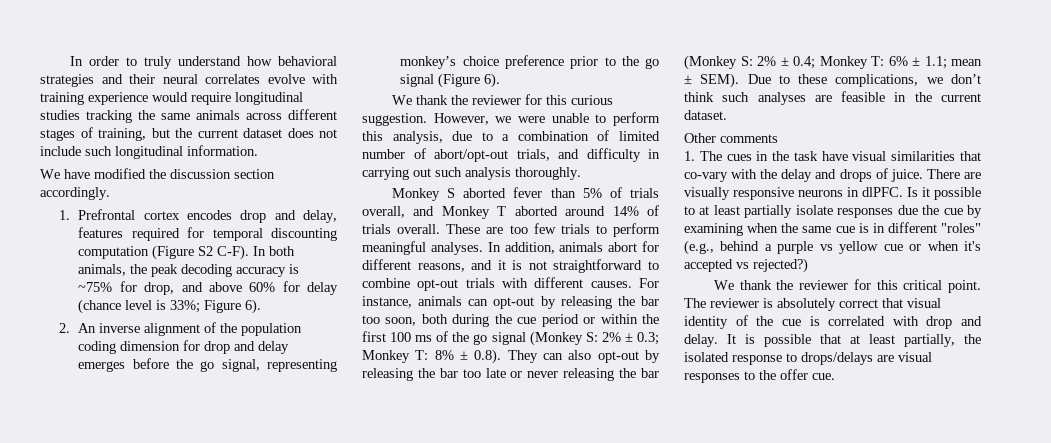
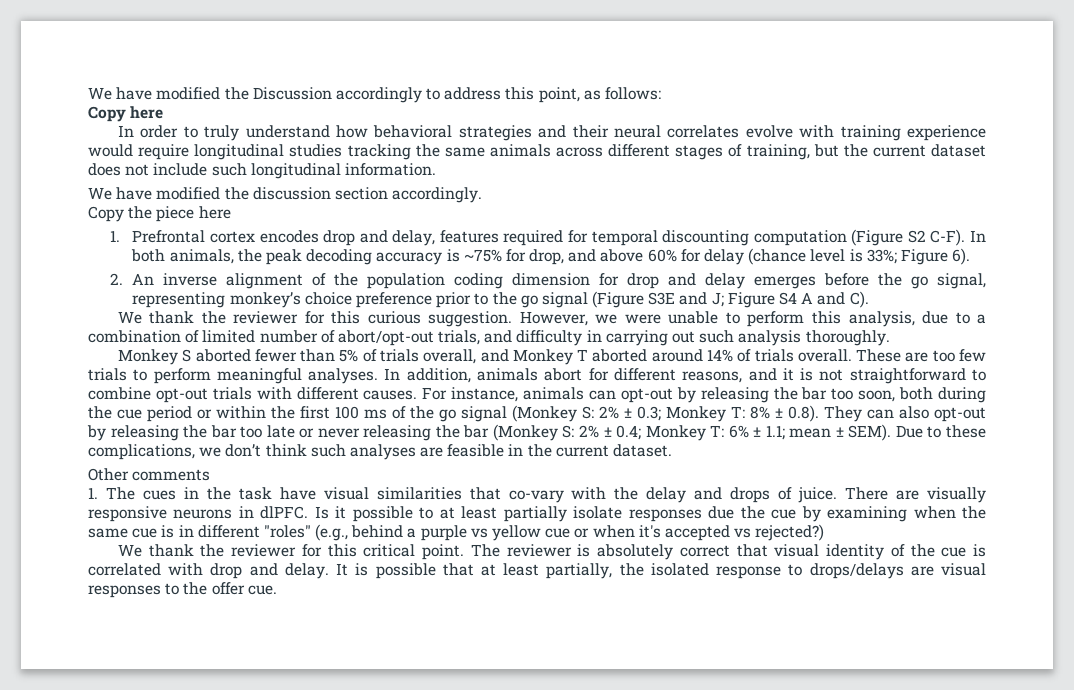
(69, 61) none -> [88,87,662,103] [88,106,164,122] We have modified the Discussion accordingly to address this point, as follows: // Copy here //
(110, 193) none -> [88,206,231,222] // Copy the piece here
[484,73,501,88] 6). -> [648,291,869,308] S3E and J; Figure S4 A and C).
[513,187,543,198] fever -> [254,349,297,362] fewer

